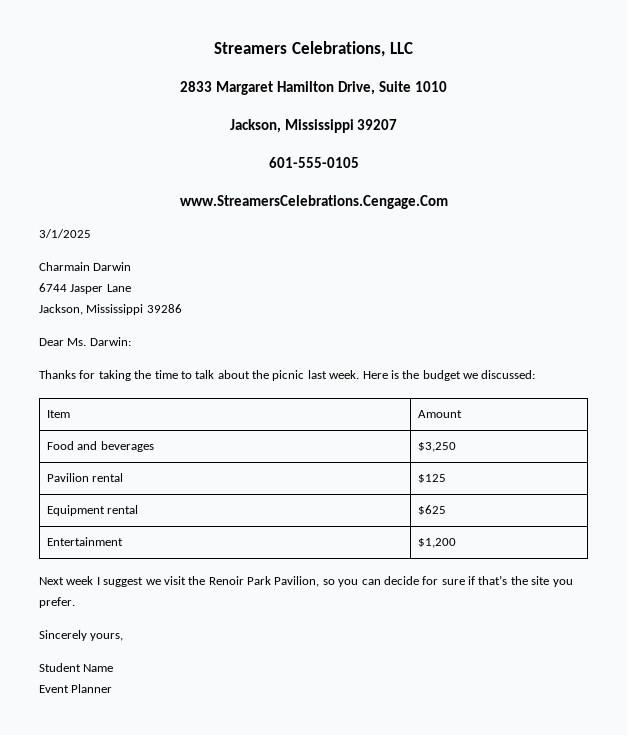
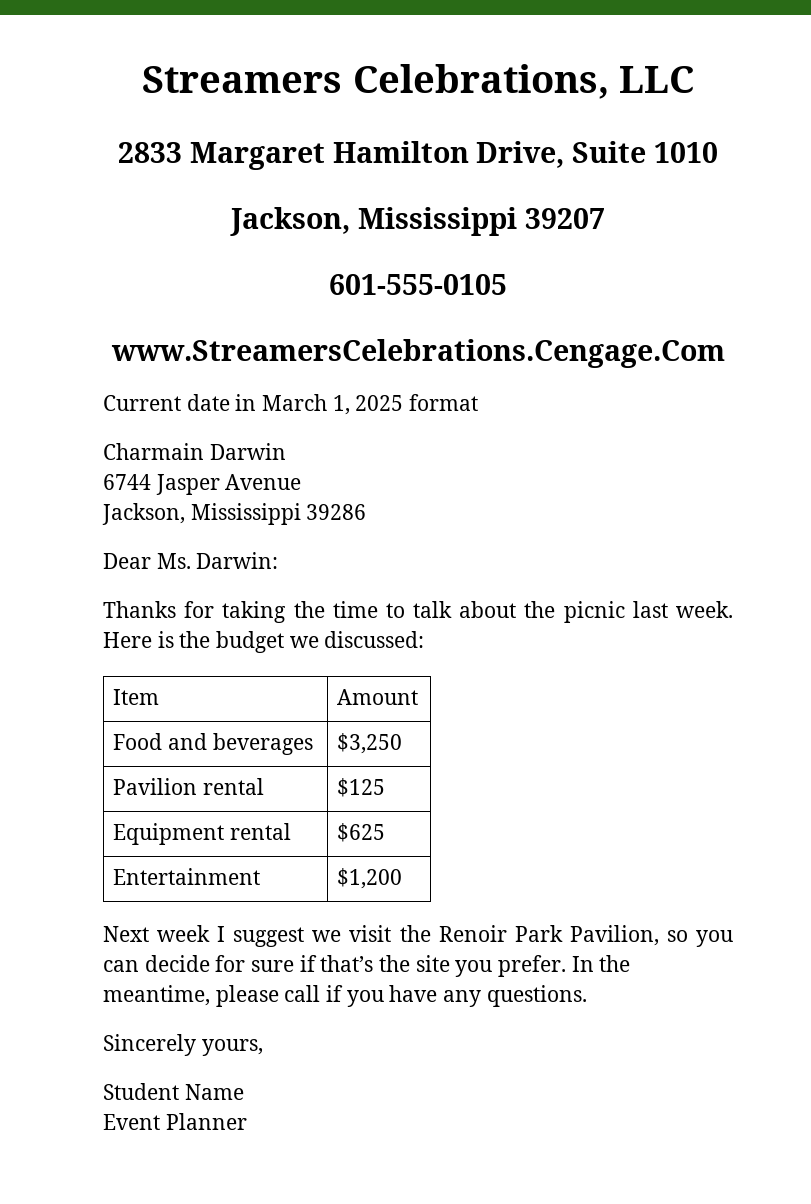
[39,229,91,238] 3/1/2025 -> [103,394,479,415] Current date in March 1, 2025 format
[106,284,131,292] Lane -> [225,474,302,490] Avenue
(75, 602) none -> [571,955,631,972] [103,985,587,1007] In the meantime, please call if you have any questions.

